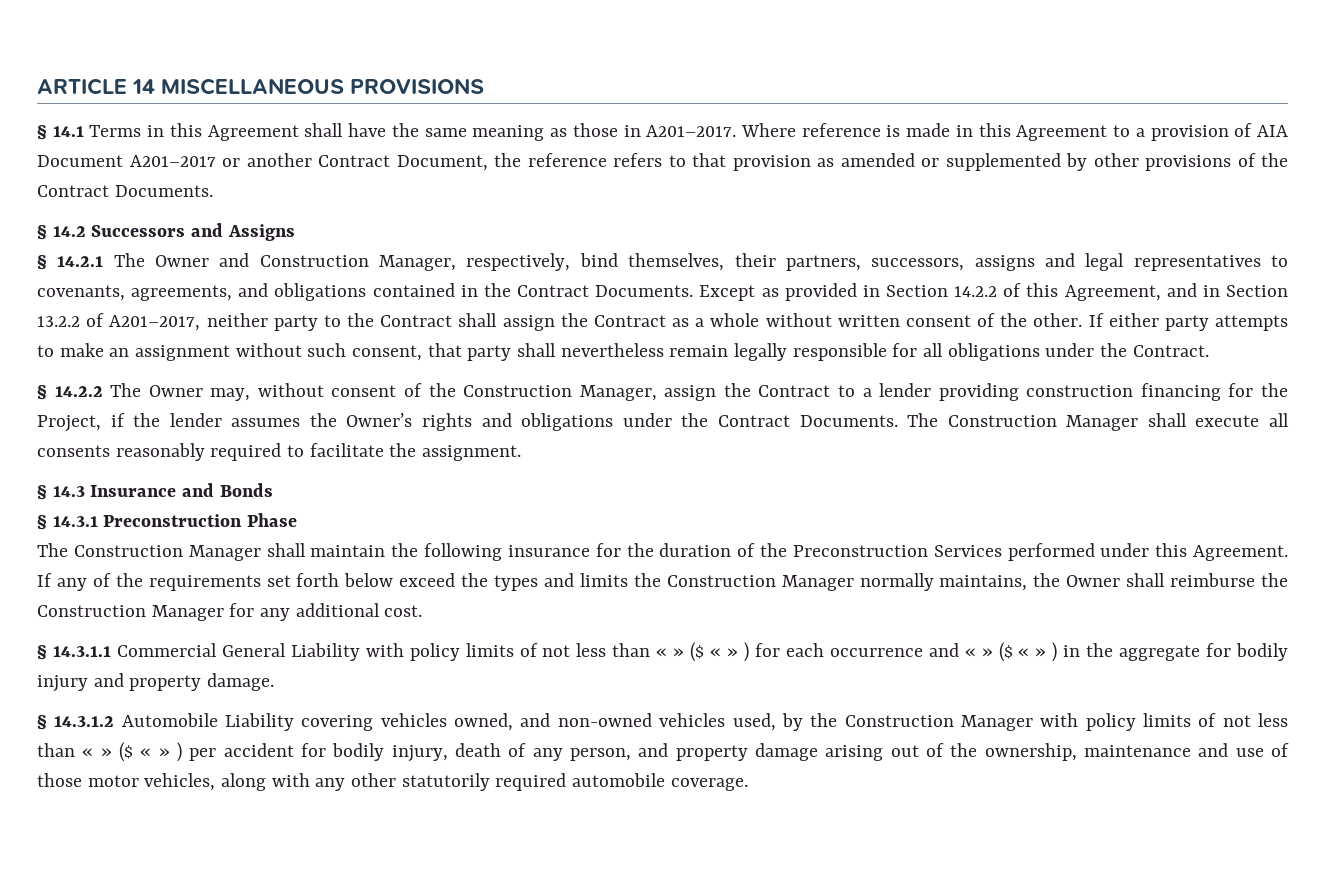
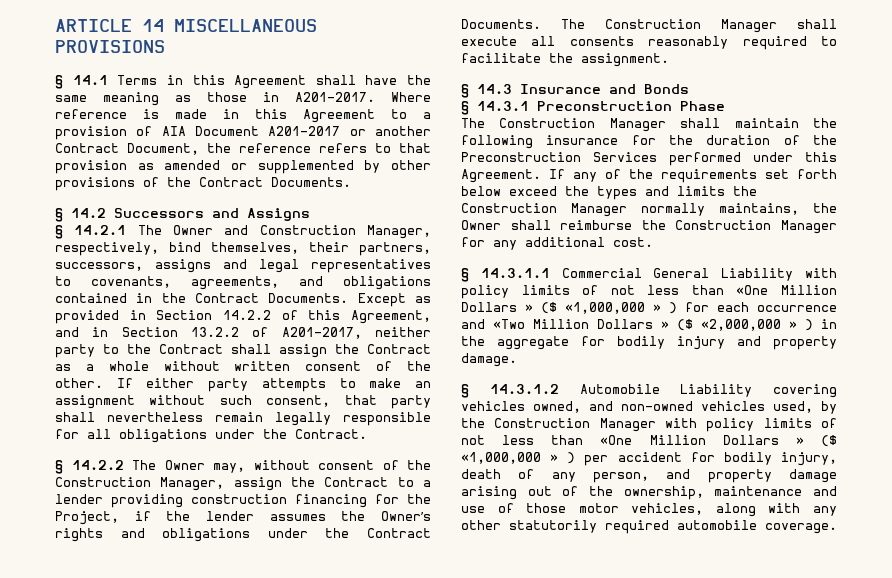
[656,642,722,662] « » ($ « -> [736,285,837,295] [461,302,645,314] «One Million Dollars » ($ «1,000,000
[964,642,1030,662] « » ($ « -> [493,319,781,331] «Two Million Dollars » ($ «2,000,000
[82,742,152,762] « » ($ « -> [600,435,837,447] [461,452,541,464] «One Million Dollars » ($ «1,000,000

